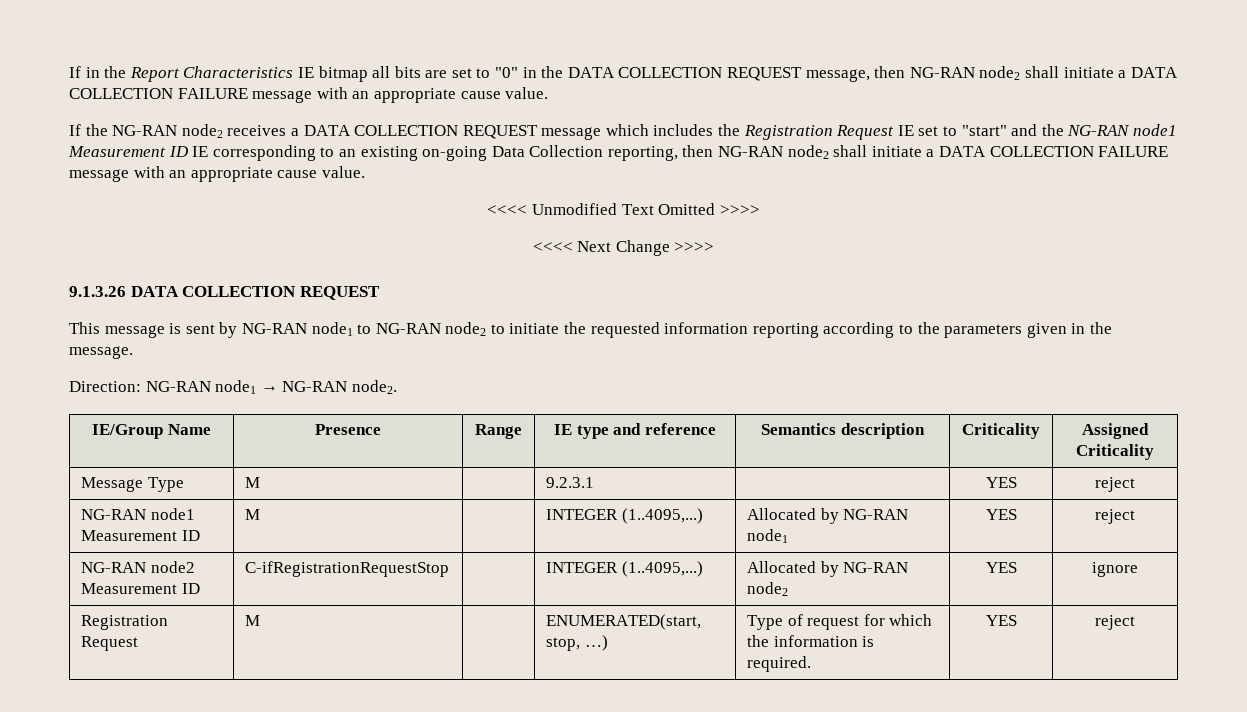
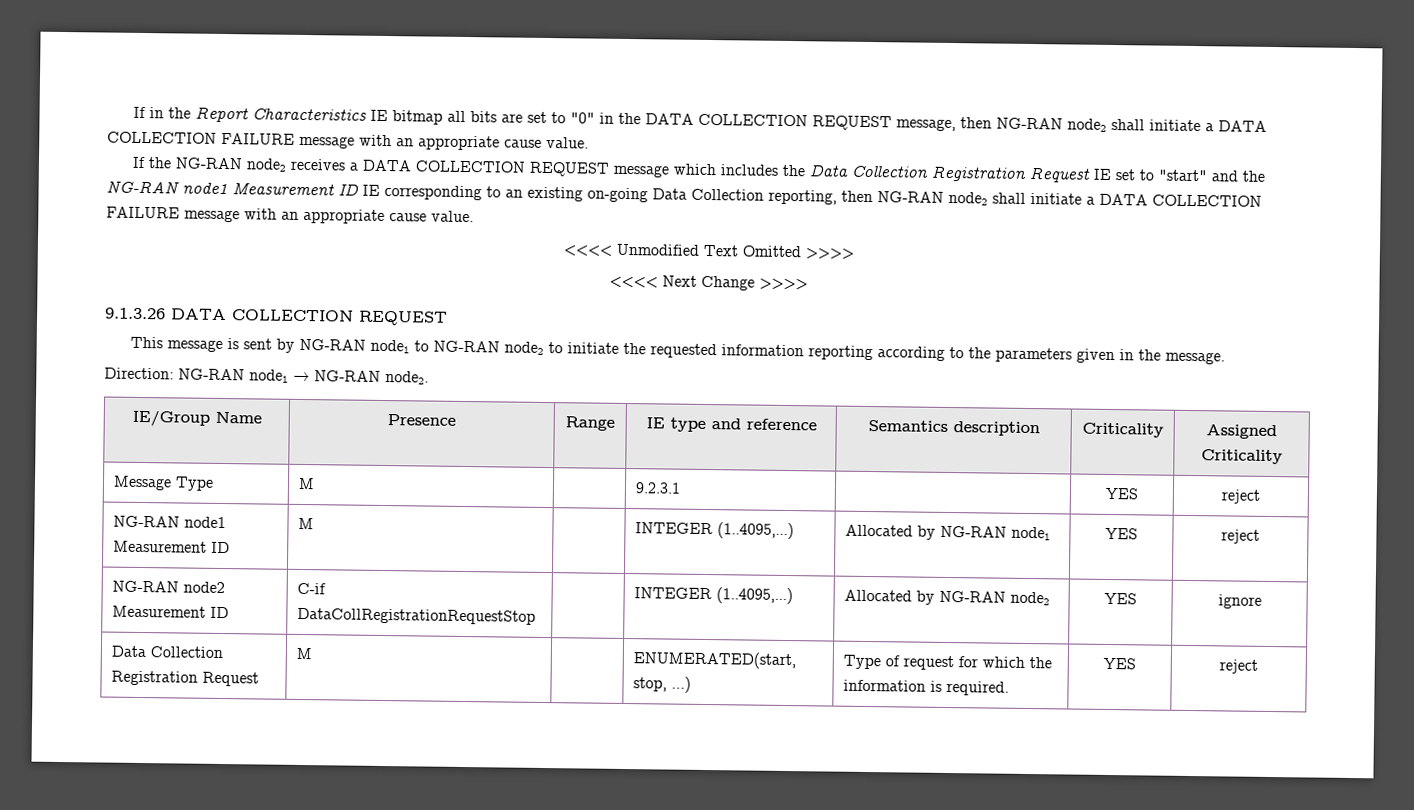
(741, 130) none -> [809,164,929,178] Data Collection
[245,561,450,577] C-ifRegistrationRequestStop -> [296,582,326,595] [296,607,536,625] C-if DataCollRegistrationRequestStop
(1138, 569) none -> [110,645,223,659] Data Collection

